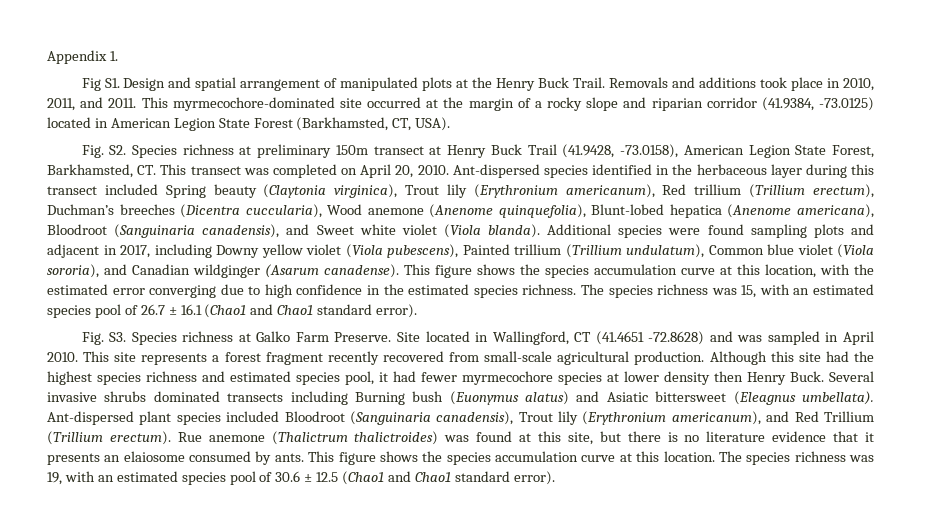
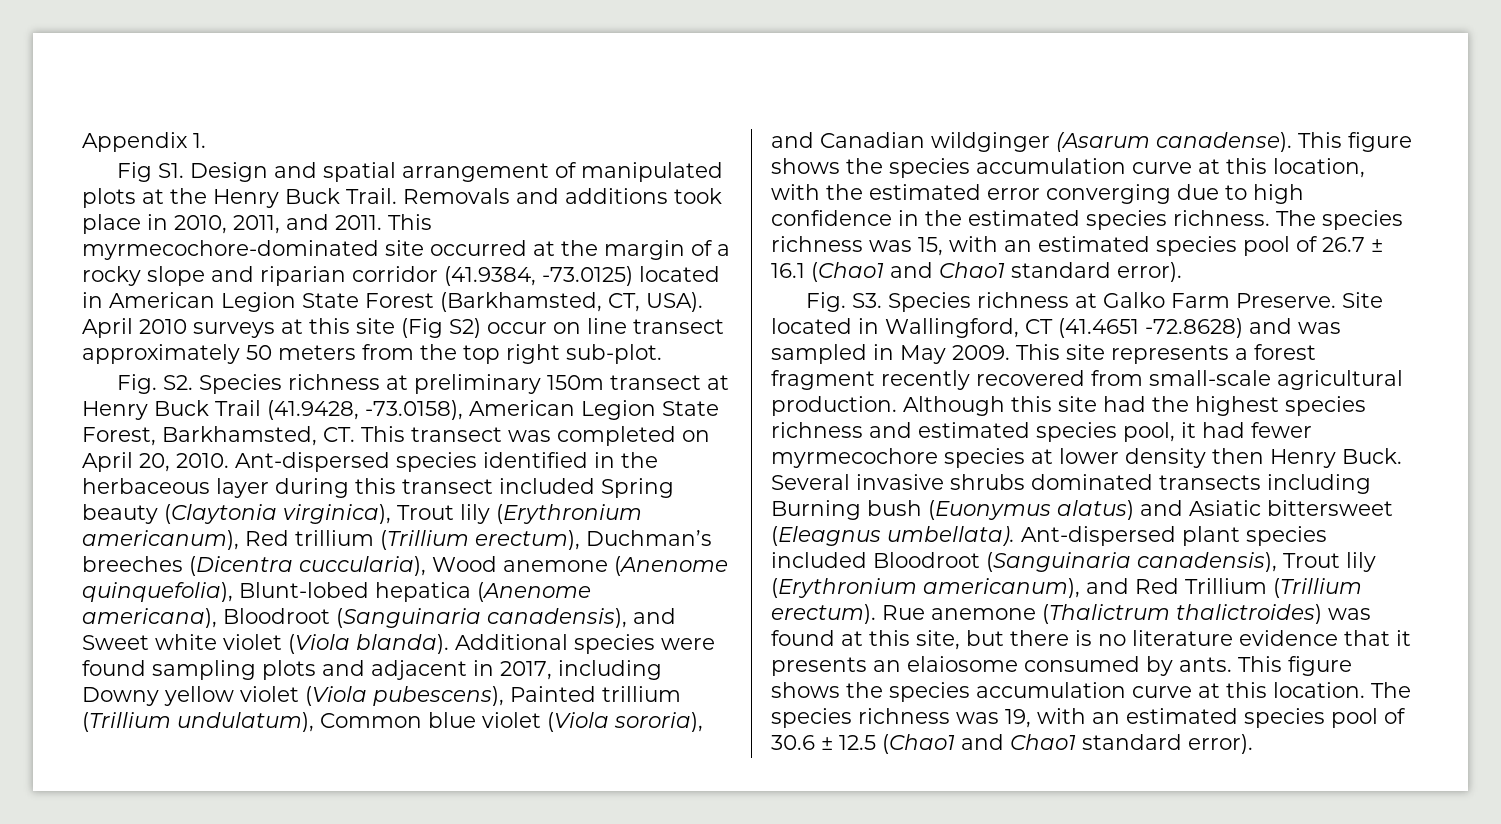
(451, 124) none -> [82,318,724,338] [82,344,662,364] April 2010 surveys at this site (Fig S2) occur on line transect approximately 50 meters from the top right sub-plot.
[842,331,874,345] [47,352,78,362] April 2010. -> [900,345,1010,364] May 2009.

